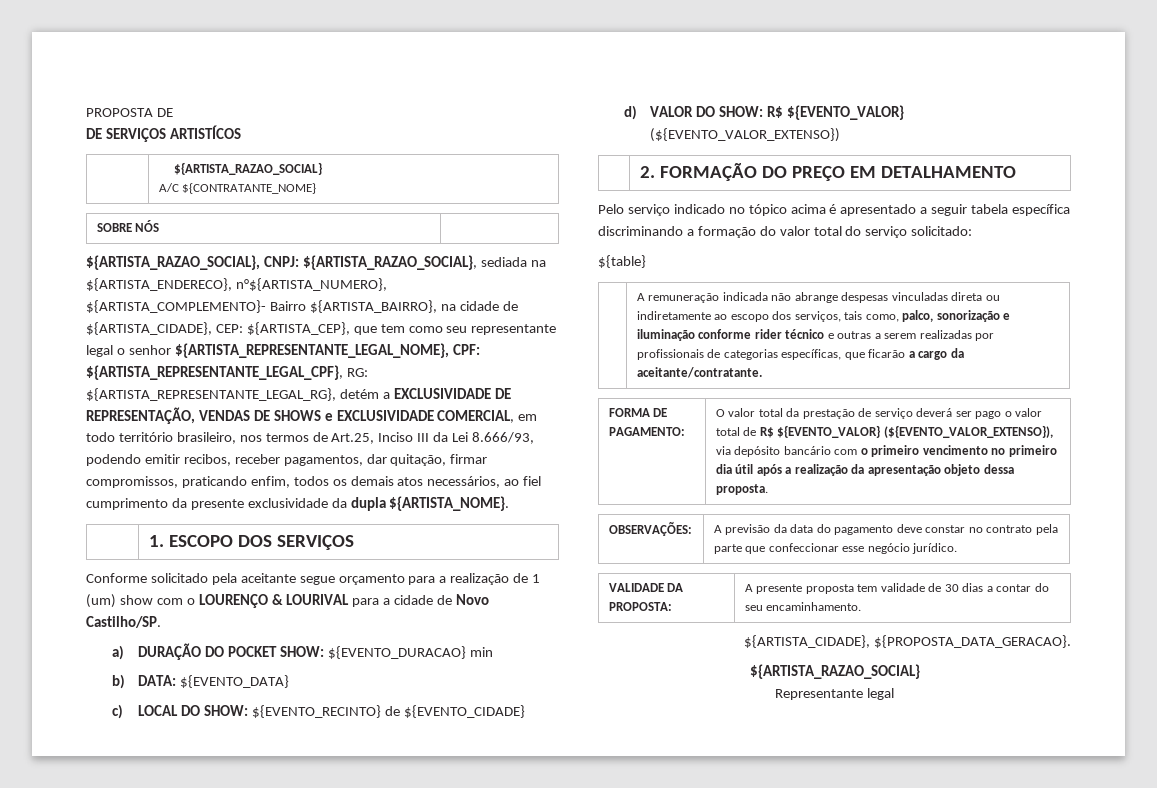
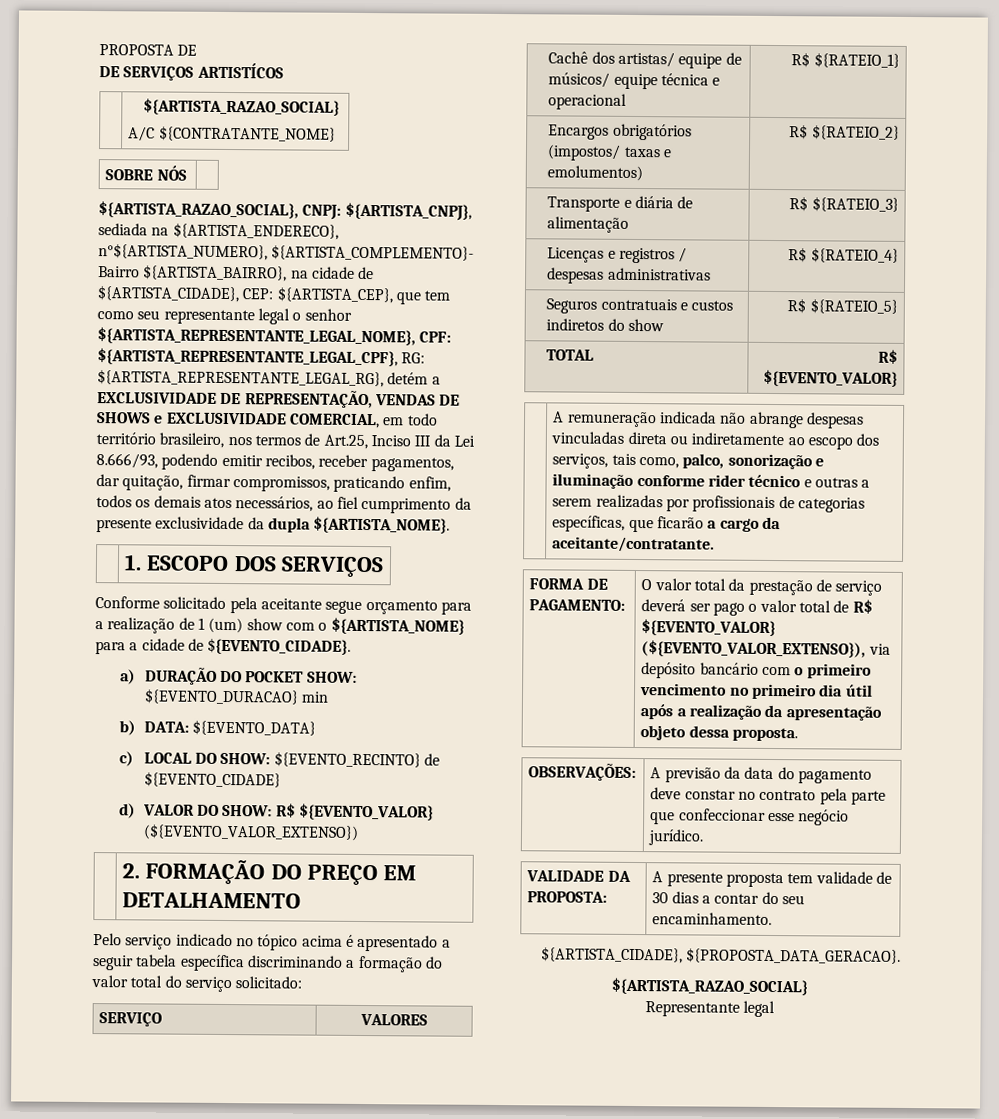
[302,255,477,270] ${ARTISTA_RAZAO_SOCIAL}, -> [344,202,472,221] ${ARTISTA_CNPJ},
[198,594,350,608] LOURENÇO & LOURIVAL -> [330,617,465,635] ${ARTISTA_NOME}
[456,594,490,605] [86,616,161,628] Novo Castilho/SP. -> [207,637,352,655] ${EVENTO_CIDADE}.
[598,255,646,268] // ${table} -> [99,1012,163,1027] [359,1013,428,1026] [548,51,742,69] [548,72,721,90] [548,93,628,110] [791,52,900,68] [548,123,692,141] [547,144,672,161] [547,165,644,182] [789,124,900,140] [547,195,694,212] [547,216,630,233] [789,196,899,212] [547,247,688,264] [547,267,711,284] [788,247,899,263] [546,298,734,314] [546,318,664,332] [787,298,898,314] [546,349,595,361] [877,349,898,364] [762,369,898,387] // SERVIÇO | VALORES // Cachê dos artistas/ equipe de músicos/ equipe técnica e operacional | R$ ${RATEIO_1} // Encargos obrigatórios (impostos/ taxas e emolumentos) | R$ ${RATEIO_2} // Transporte e diária de alimentação | R$ ${RATEIO_3} // Licenças e registros / despesas administrativas | R$ ${RATEIO_4} // Seguros contratuais e custos indiretos do show | R$ ${RATEIO_5} // TOTAL | R$ ${EVENTO_VALOR}

